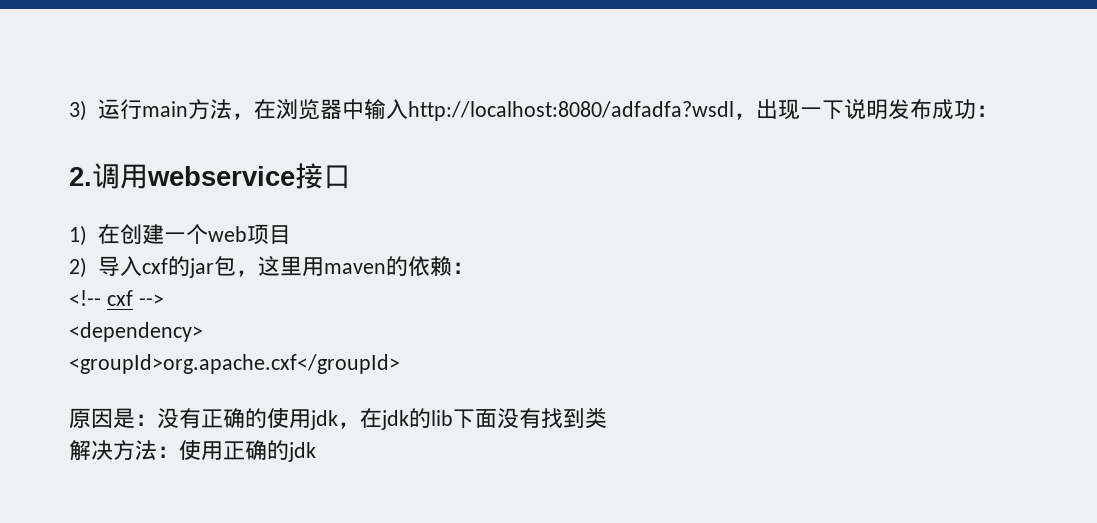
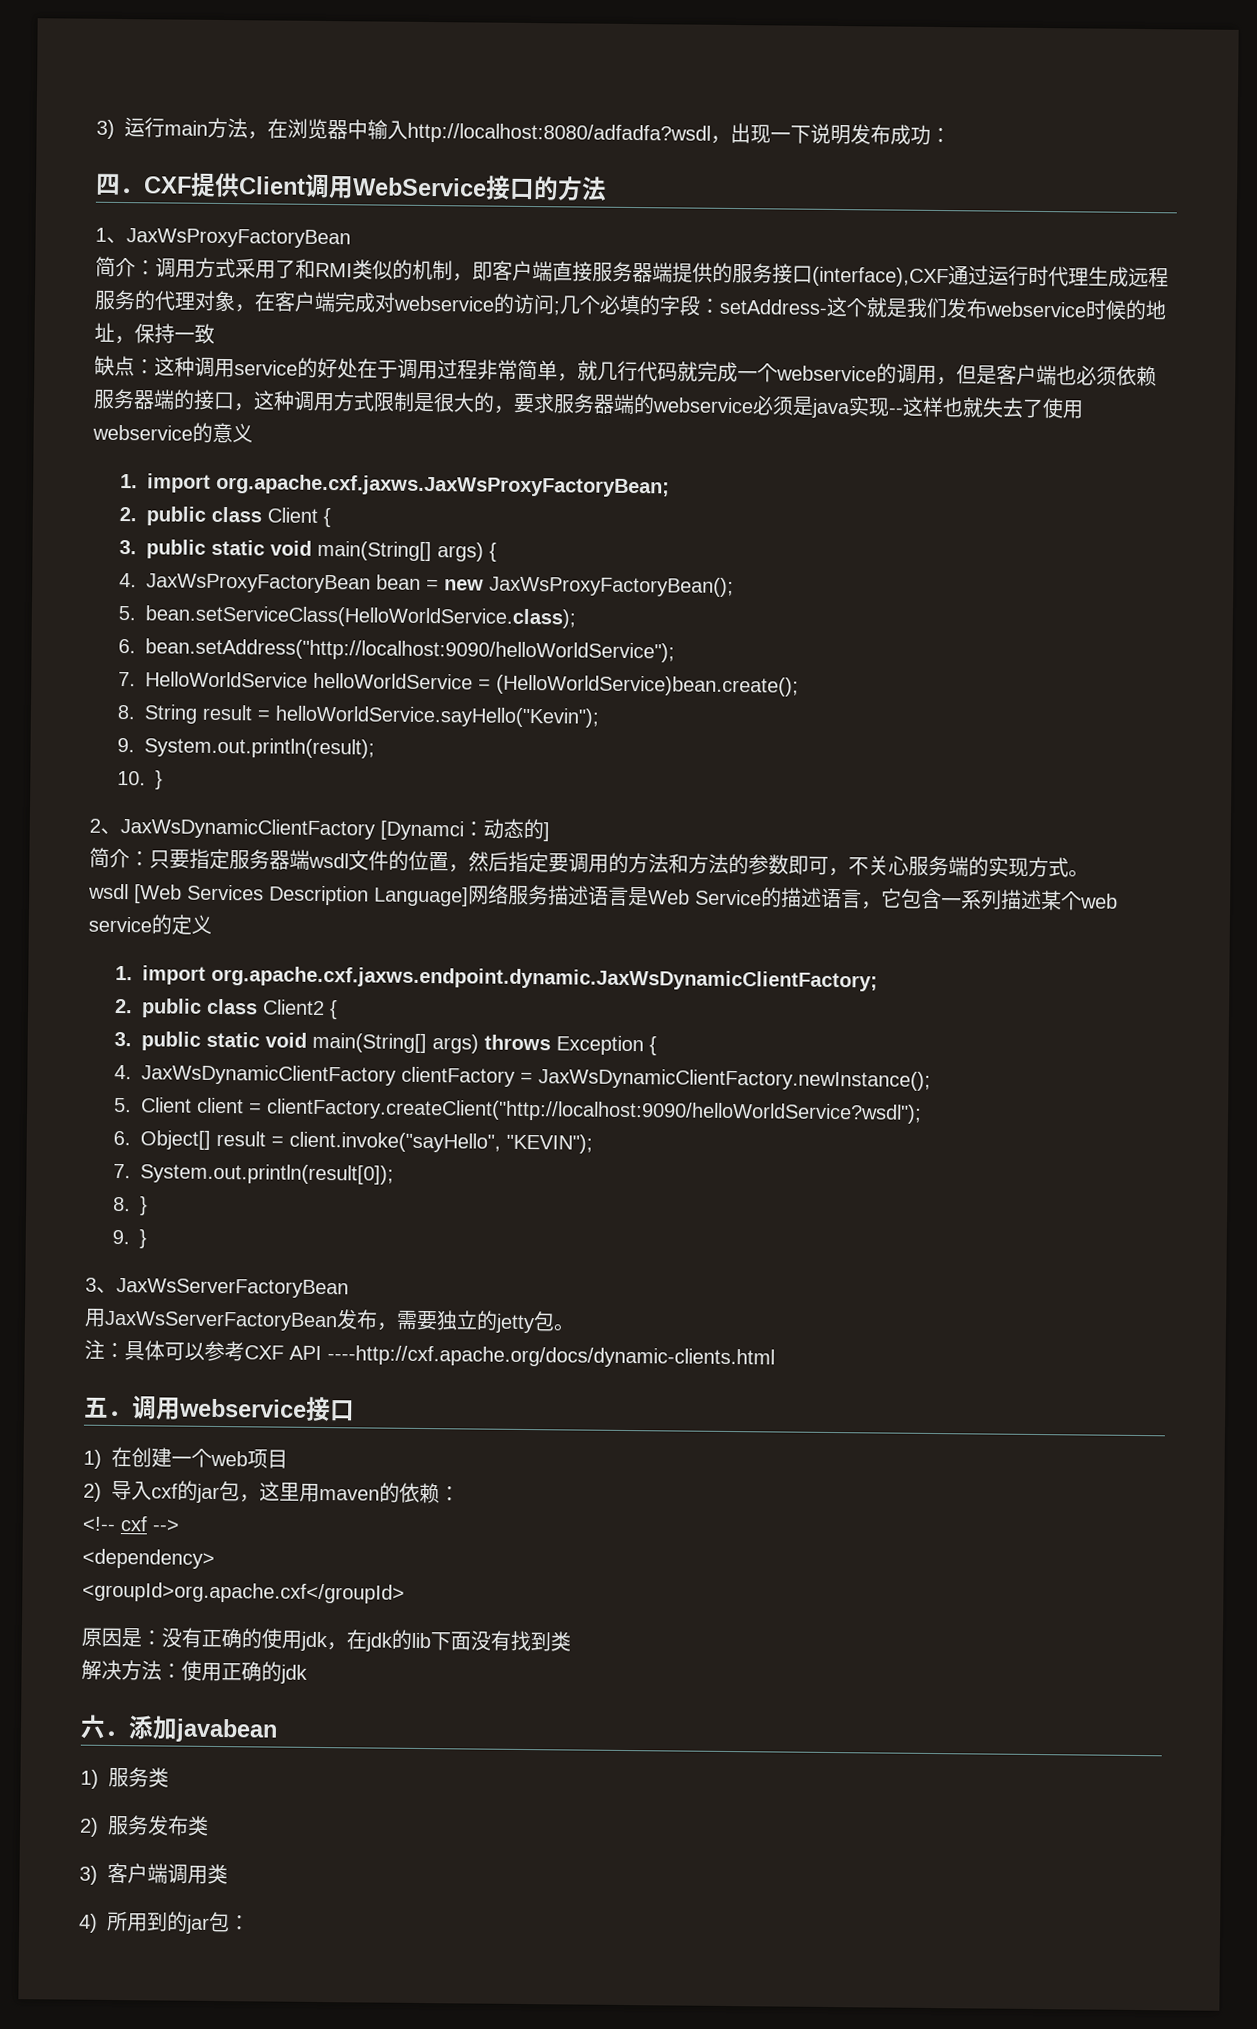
[69,167,92,186] 2. -> [95,172,607,201] [95,227,351,249] [95,256,1169,288] [94,289,1167,321] [94,322,215,345] [94,355,1157,387] [93,388,1084,419] [92,422,253,444] [119,473,670,498] [118,506,331,528] [118,539,497,562] [118,572,734,598] [117,605,576,629] [117,638,675,663] [117,671,799,697] [116,704,599,728] [116,737,375,759] [116,770,163,790] [89,818,550,842] [89,847,1089,878] [88,883,1118,911] [88,914,212,935] [114,965,878,992] [113,998,338,1020] [113,1031,657,1056] [113,1064,931,1091] [113,1097,922,1124] [112,1130,593,1154] [112,1163,394,1185] [112,1196,148,1216] [111,1229,147,1249] [85,1277,349,1299] [84,1308,574,1334] [84,1339,775,1369] [84,1397,133,1418] 四．CXF提供Client调用WebService接口的方法 // 1、JaxWsProxyFactoryBean // 简介：调用方式采用了和RMI类似的机制，即客户端直接服务器端提供的服务接口(interface),CXF通过运行时代理生成远程服务的代理对象，在客户端完成对webservice的访问;几个必填的字段：setAddress-这个就是我们发布webservice时候的地址，保持一致 // 缺点：这种调用service的好处在于调用过程非常简单，就几行代码就完成一个webservice的调用，但是客户端也必须依赖服务器端的接口，这种调用方式限制是很大的，要求服务器端的webservice必须是java实现--这样也就失去了使用webservice的意义 // 1. import org.apache.cxf.jaxws.JaxWsProxyFactoryBean; // 2. public class Client { // 3. public static void main(String[] args) { // 4. JaxWsProxyFactoryBean bean = new JaxWsProxyFactoryBean(); // 5. bean.setServiceClass(HelloWorldService.class); // 6. bean.setAddress("http://localhost:9090/helloWorldService"); // 7. HelloWorldService helloWorldService = (HelloWorldService)bean.create(); // 8. String result = helloWorldService.sayHello("Kevin"); // 9. System.out.println(result); // 10. } // 2、JaxWsDynamicClientFactory [Dynamci：动态的] // 简介：只要指定服务器端wsdl文件的位置，然后指定要调用的方法和方法的参数即可，不关心服务端的实现方式。 // wsdl [Web Services Description Language]网络服务描述语言是Web Service的描述语言，它包含一系列描述某个web service的定义 // 1. import org.apache.cxf.jaxws.endpoint.dynamic.JaxWsDynamicClientFactory; // 2. public class Client2 { // 3. public static void main(String[] args) throws Exception { // 4. JaxWsDynamicClientFactory clientFactory = JaxWsDynamicClientFactory.newInstance(); // 5. Client client = clientFactory.createClient("http://localhost:9090/helloWorldService?wsdl"); // 6. Object[] result = client.invoke("sayHello", "KEVIN"); // 7. System.out.println(result[0]); // 8. } // 9. } // 3、JaxWsServerFactoryBean // 用JaxWsServerFactoryBean发布，需要独立的jetty包。 // 注：具体可以参考CXF API ----http://cxf.apache.org/docs/dynamic-clients.html // 五．
(316, 452) none -> [80,1714,278,1743] [80,1767,169,1789] [79,1815,209,1837] [79,1862,228,1885] [78,1910,250,1934] // 六．添加javabean // 1)服务类 // 2)服务发布类 // 3)客户端调用类 // 4)所用到的jar包：

